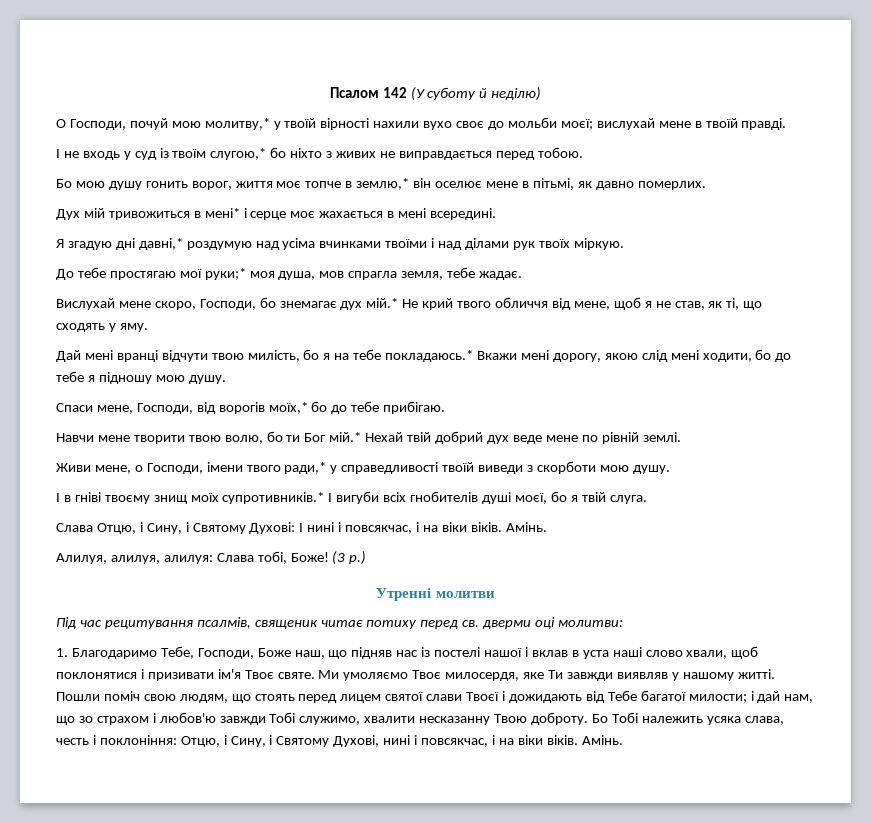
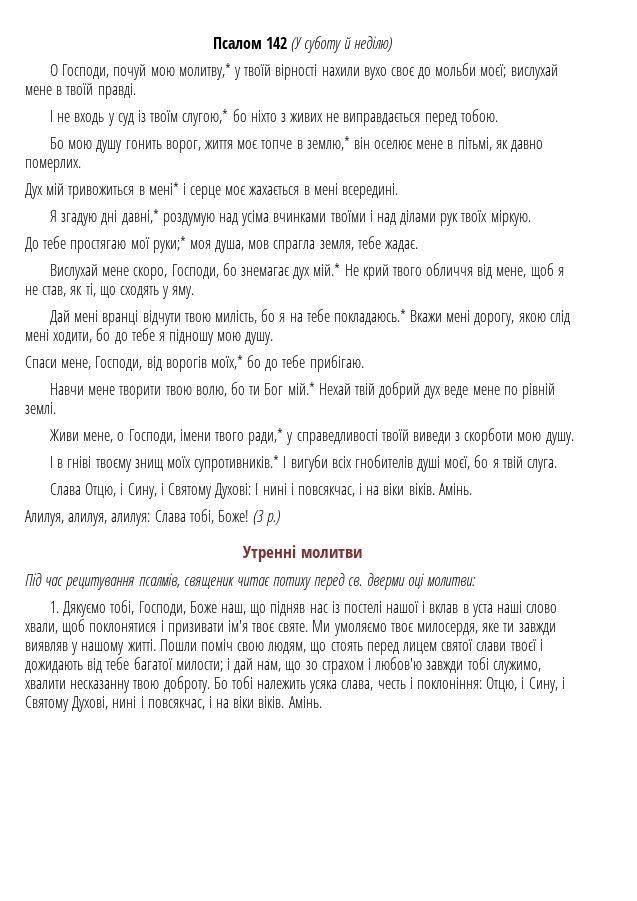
[71,646,194,659] Благодаримо Тебе, -> [63,600,135,617] Дякуємо тобі,
[244,670,274,679] Твоє -> [252,623,275,632] твоє
[412,670,442,679] Твоє -> [390,623,413,632] твоє
[548,670,564,679] Ти -> [503,623,515,632] ти
[466,692,500,701] Твоєї -> [510,639,537,651] твоєї
[607,690,637,701] Тебе -> [106,657,130,670] тебе
[269,712,296,723] Тобі -> [467,657,489,670] тобі
[494,714,528,723] Твою -> [133,680,160,689] твою
[611,712,638,723] Тобі -> [231,676,253,689] тобі

